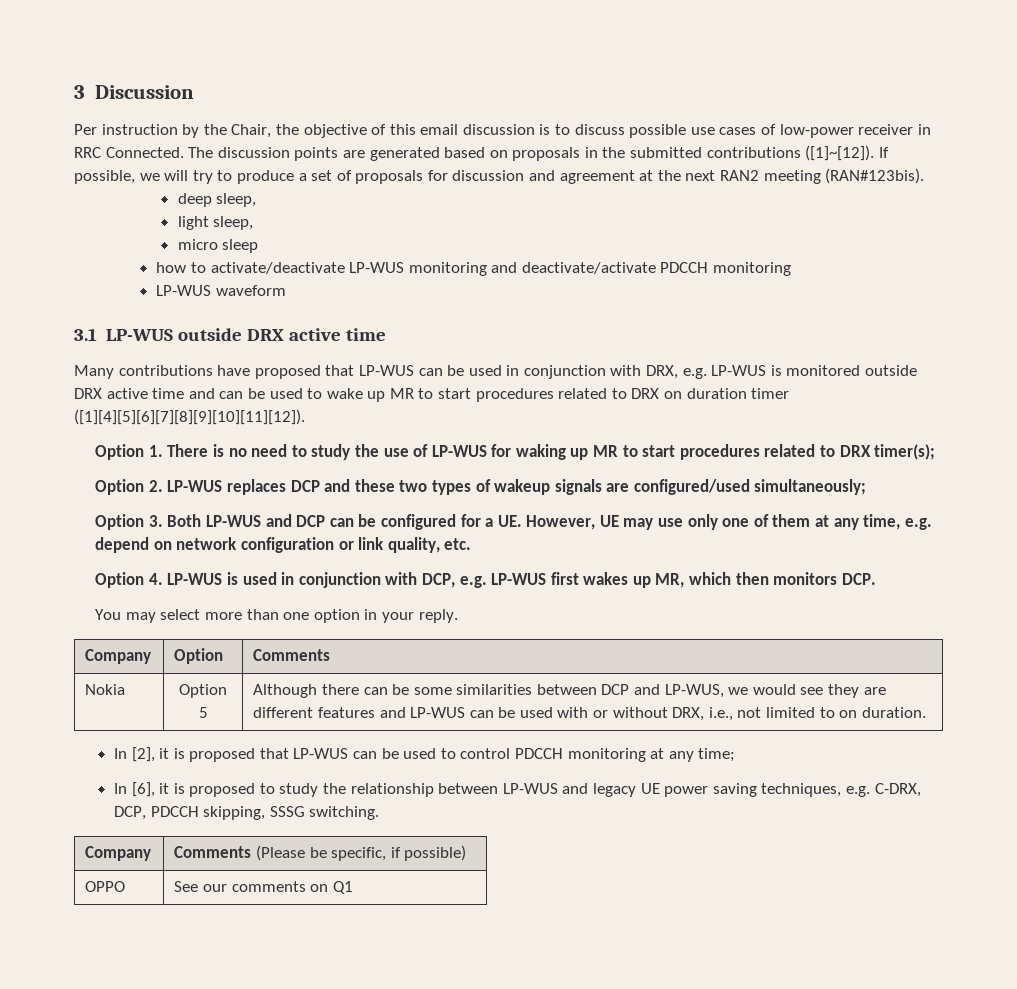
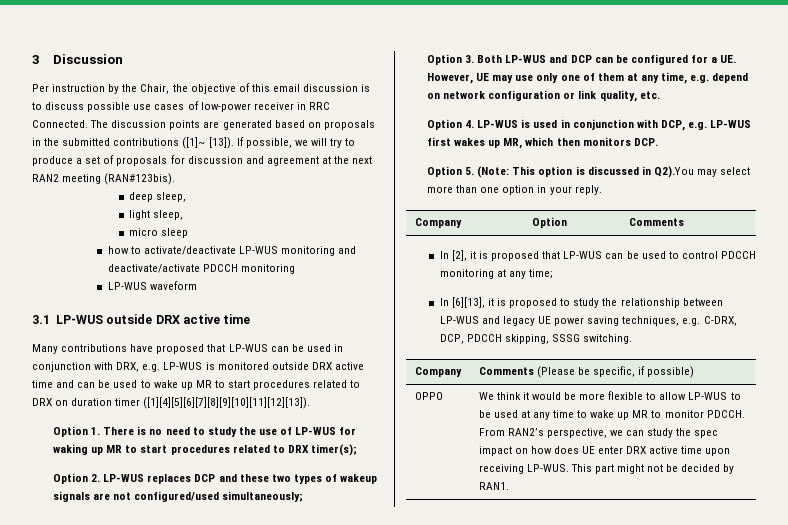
[805,145,875,161] ([1]~[12]). -> [182,137,234,149] ([1]~ [13]).
[74,409,305,425] ([1][4][5][6][7][8][9][10][11][12]). -> [143,397,311,409] ([1][4][5][6][7][8][9][10][11][12][13]).
(630, 487) none -> [113,492,132,500] not
[95,609,122,620] You -> [427,166,694,178] Option 5. (Note: This option is discussed in Q2).You
[85,684,126,695] [179,684,227,698] [198,707,208,718] [253,684,886,698] [253,707,926,721] // Nokia | Option 5 | Although there can be some similarities between DCP and LP-WUS, we would see they are different features and LP-WUS can be used with or without DRX, i.e., not limited to on duration. -> (684, 222) none
[131,782,155,797] [6], -> [451,297,485,308] [6][13],
[174,881,353,894] See our comments on Q1 -> [478,391,741,400] [478,410,745,420] [478,428,719,438] [478,446,731,456] [478,464,735,474] [478,482,509,490] We think it would be more flexible to allow LP-WUS to be used at any time to wake up MR to monitor PDCCH. From RAN2’s perspective, we can study the spec impact on how does UE enter DRX active time upon receiving LP-WUS. This part might not be decided by RAN1.

